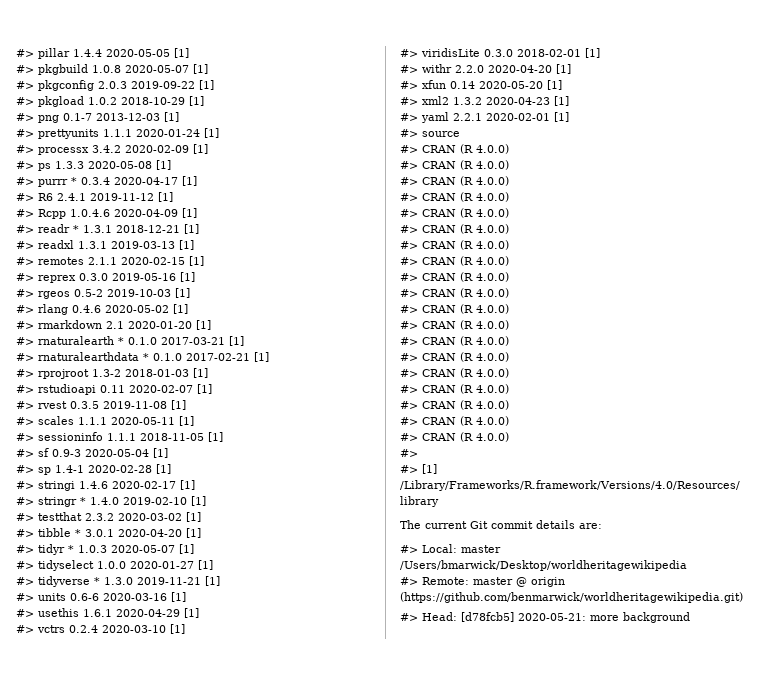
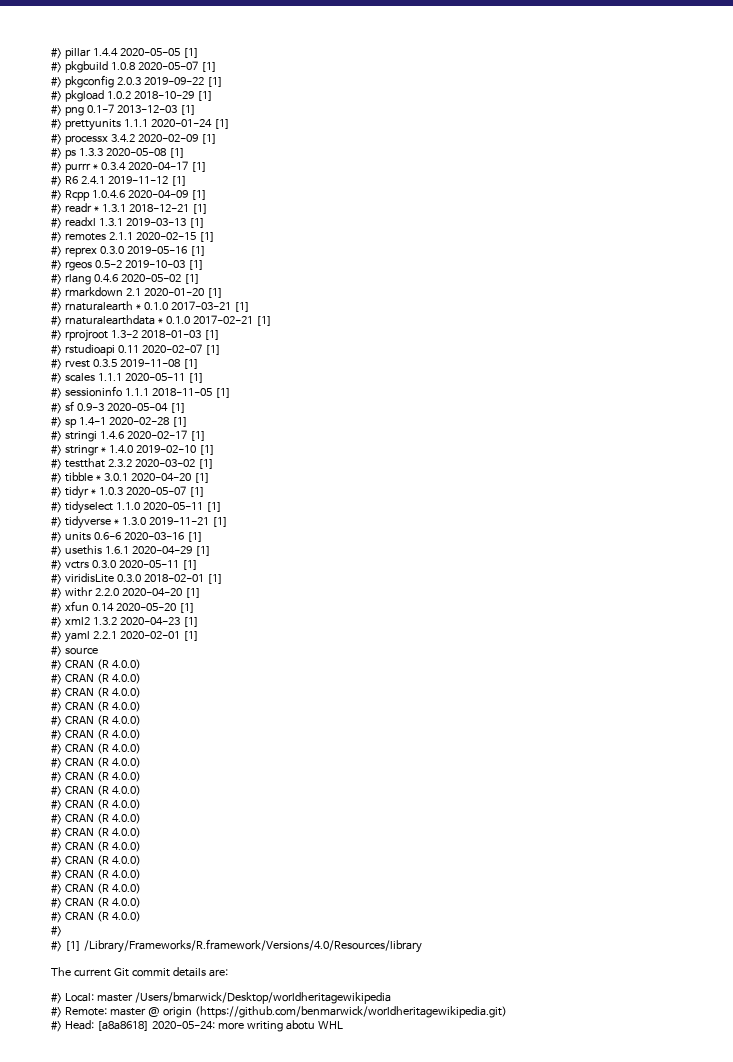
[97,561,194,569] 1.0.0 2020-01-27 -> [115,502,203,510] 1.1.0 2020-05-11
[69,625,166,633] 0.2.4 2020-03-10 -> [91,560,179,568] 0.3.0 2020-05-11
[461,612,690,623] [d78fcb5] 2020-05-21: more background -> [96,1020,343,1032] [a8a8618] 2020-05-24: more writing abotu WHL

